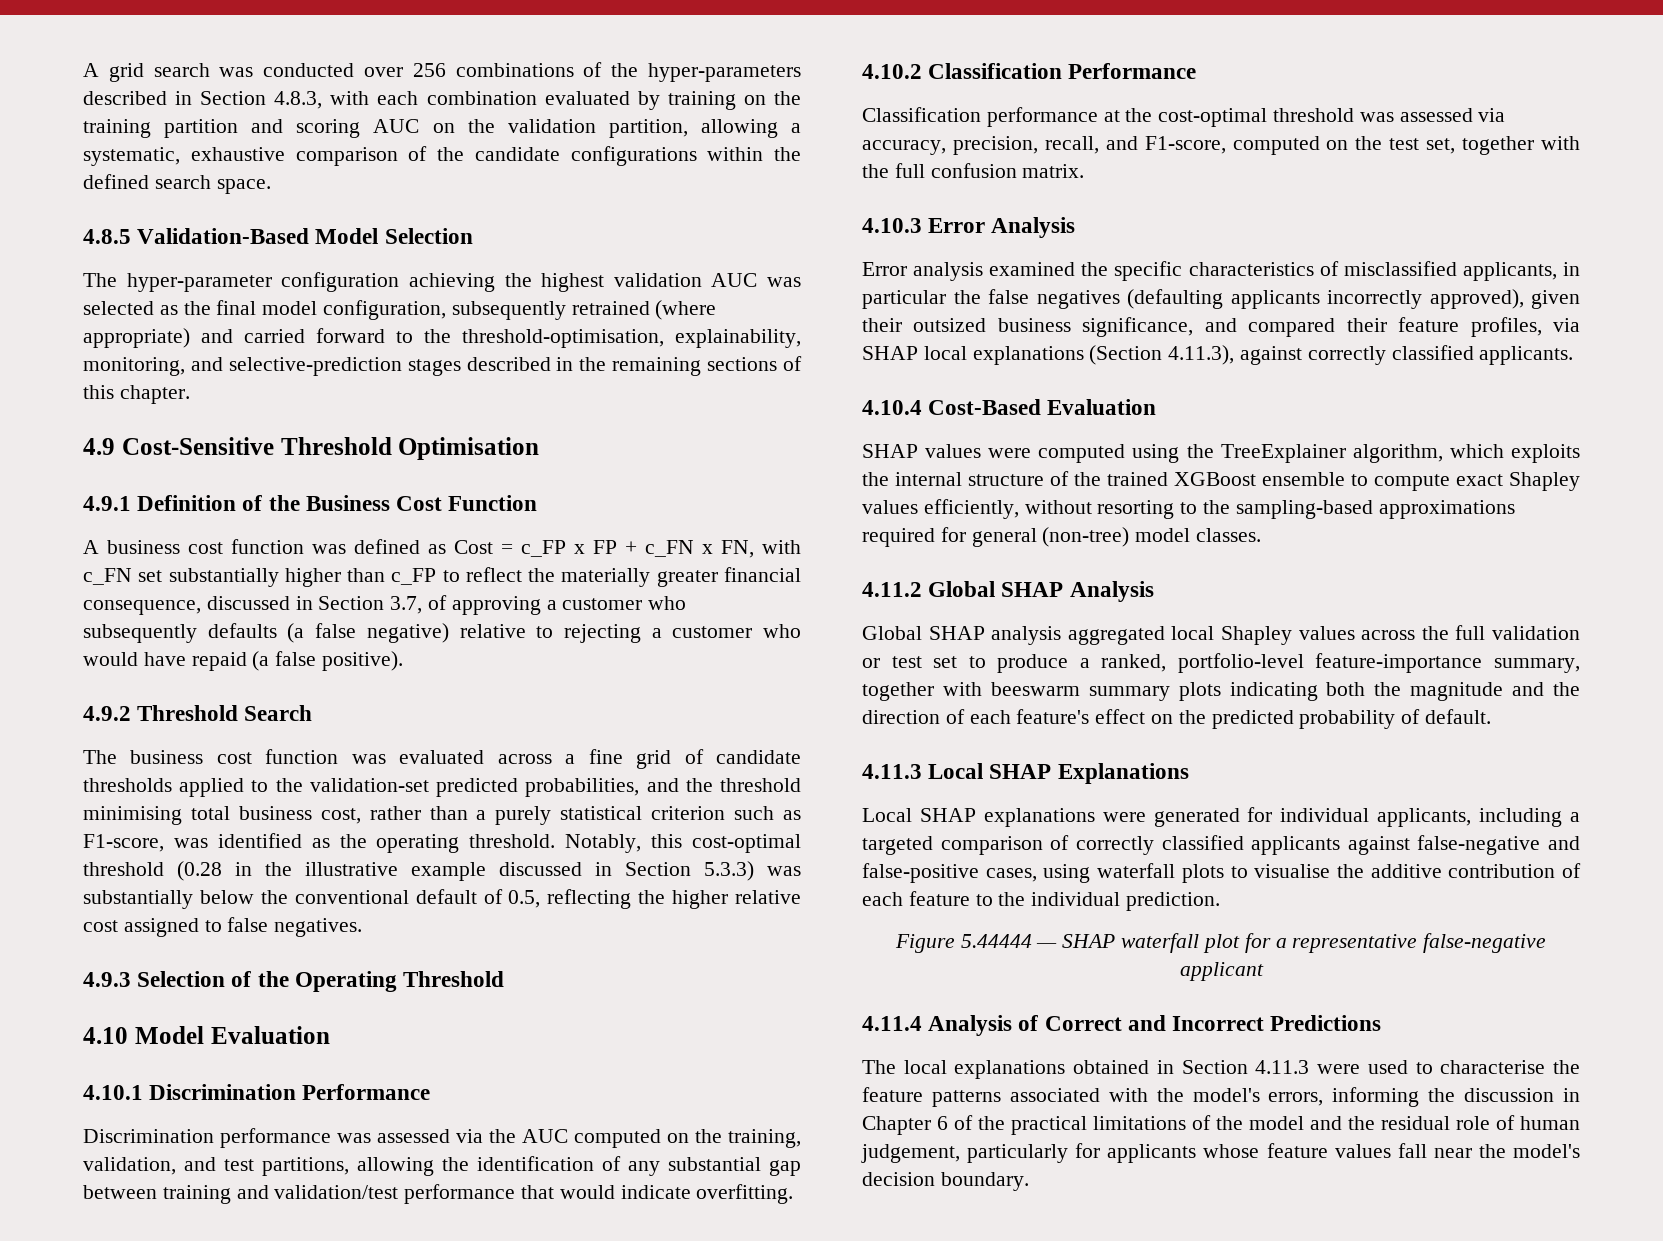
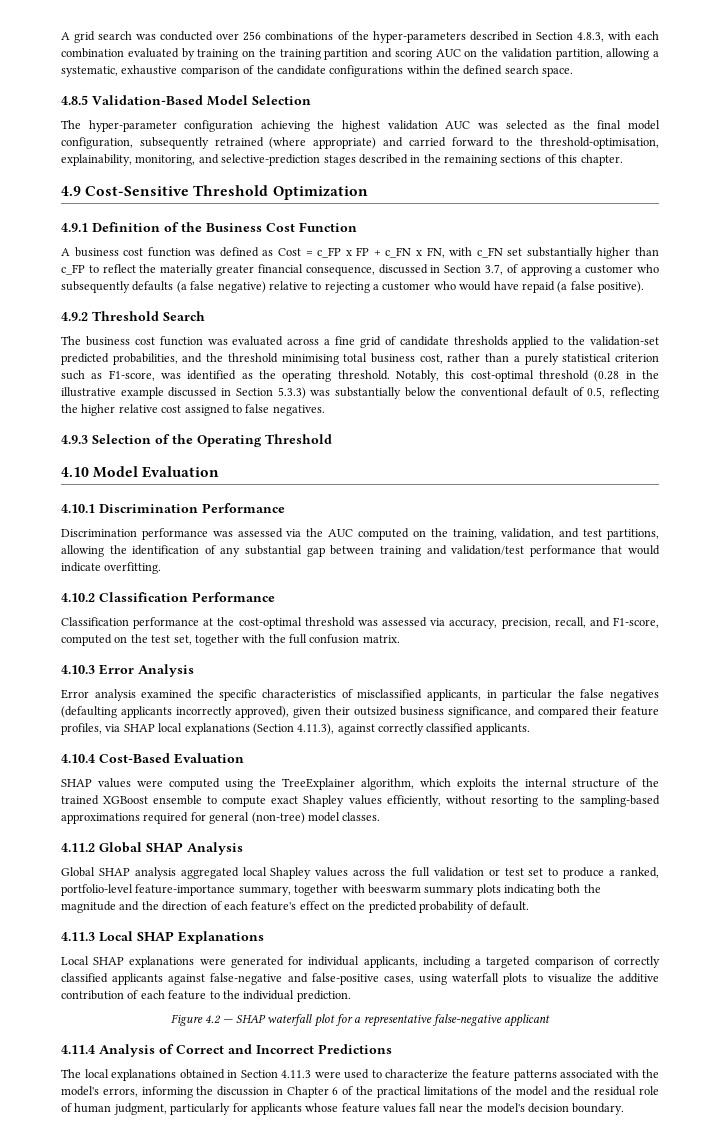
[398,437,540,460] Optimisation -> [272,186,368,200] Optimization
[1254,864,1331,878] visualise -> [547,973,592,983] visualize
[960,934,1032,948] 5.44444 -> [205,1015,221,1024] 4.2
[1440,1060,1546,1074] characterise -> [385,1069,448,1079] characterize
[861,1144,960,1163] judgement, -> [113,1103,167,1115] judgment,

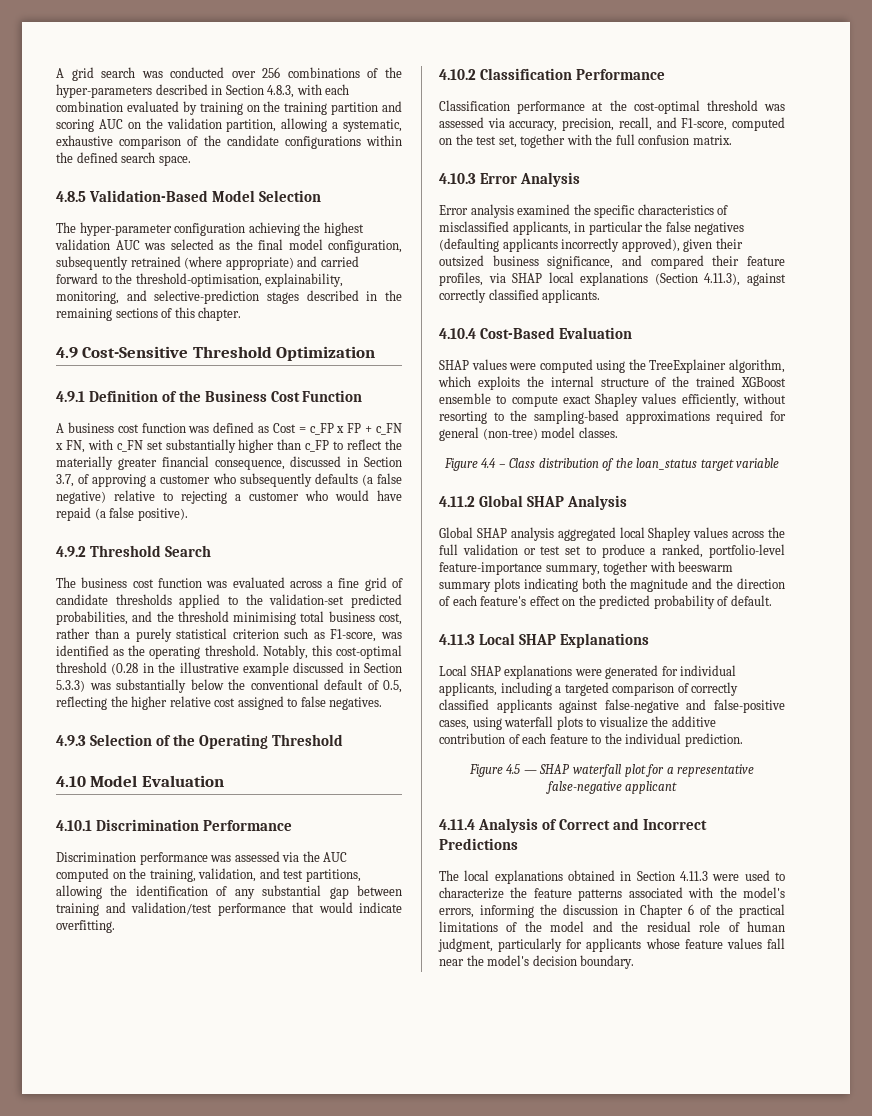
(381, 816) none -> [443,458,780,471] // Figure 4.4 – Class distribution of the loan_status target variable
[205,1015,221,1024] 4.2 -> [506,764,521,774] 4.5

